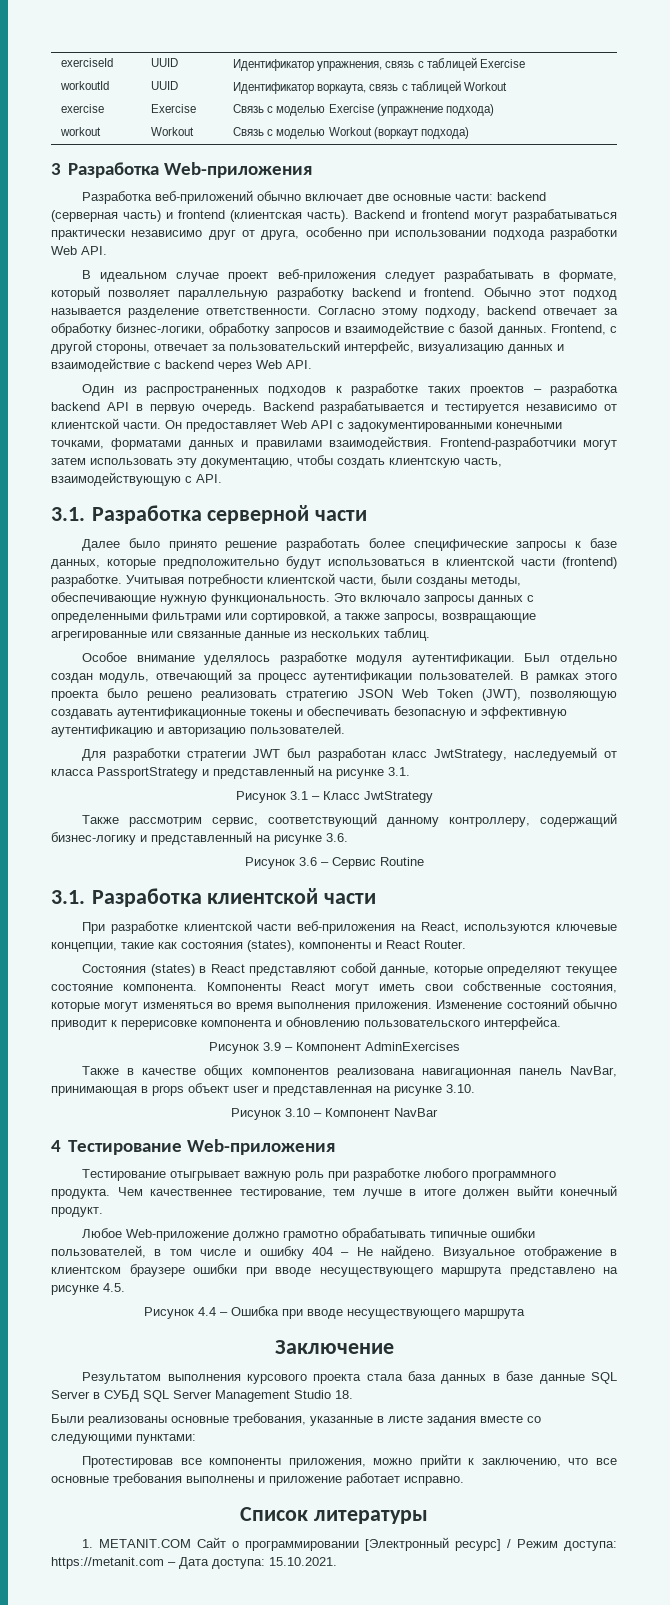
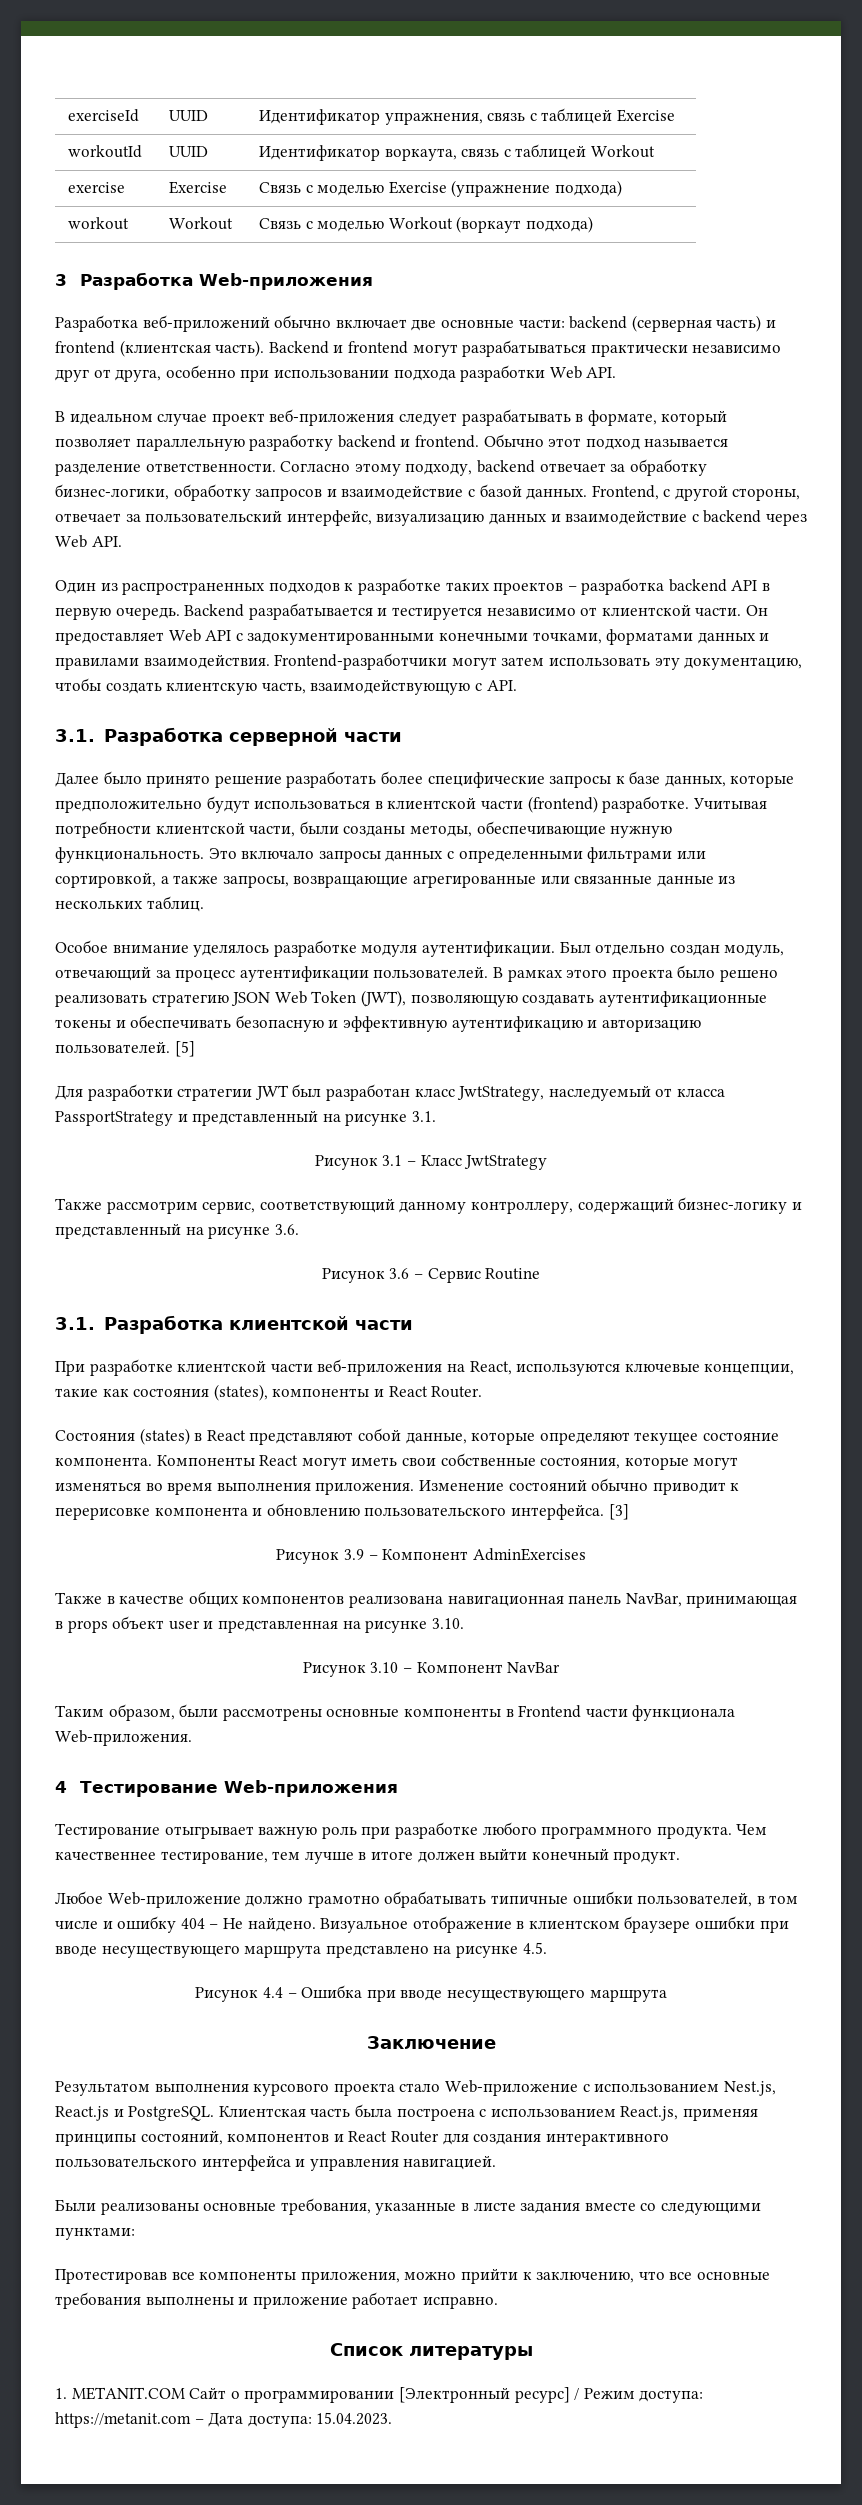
(345, 728) none -> [174,1041,195,1057] [5]
(561, 1023) none -> [608,1504,629,1520] [3]
(438, 1112) none -> [55,1704,736,1721] [55,1730,192,1746] // Таким образом, были рассмотрены основные компоненты в Frontend части функционала Web-приложения.
[366,1371,617,1384] [51,1390,353,1402] стала база данных в базе данные SQL Server в СУБД SQL Server Management Studio 18. -> [399,2080,776,2096] [55,2104,758,2121] [55,2130,669,2146] [55,2155,497,2171] стало Web-приложение с использованием Nest.js, React.js и PostgreSQL. Клиентская часть была построена с использованием React.js, применяя принципы состояний, компонентов и React Router для создания интерактивного пользовательского интерфейса и управления навигацией.
[269,1557,337,1566] 15.10.2021. -> [316,2412,393,2425] 15.04.2023.

